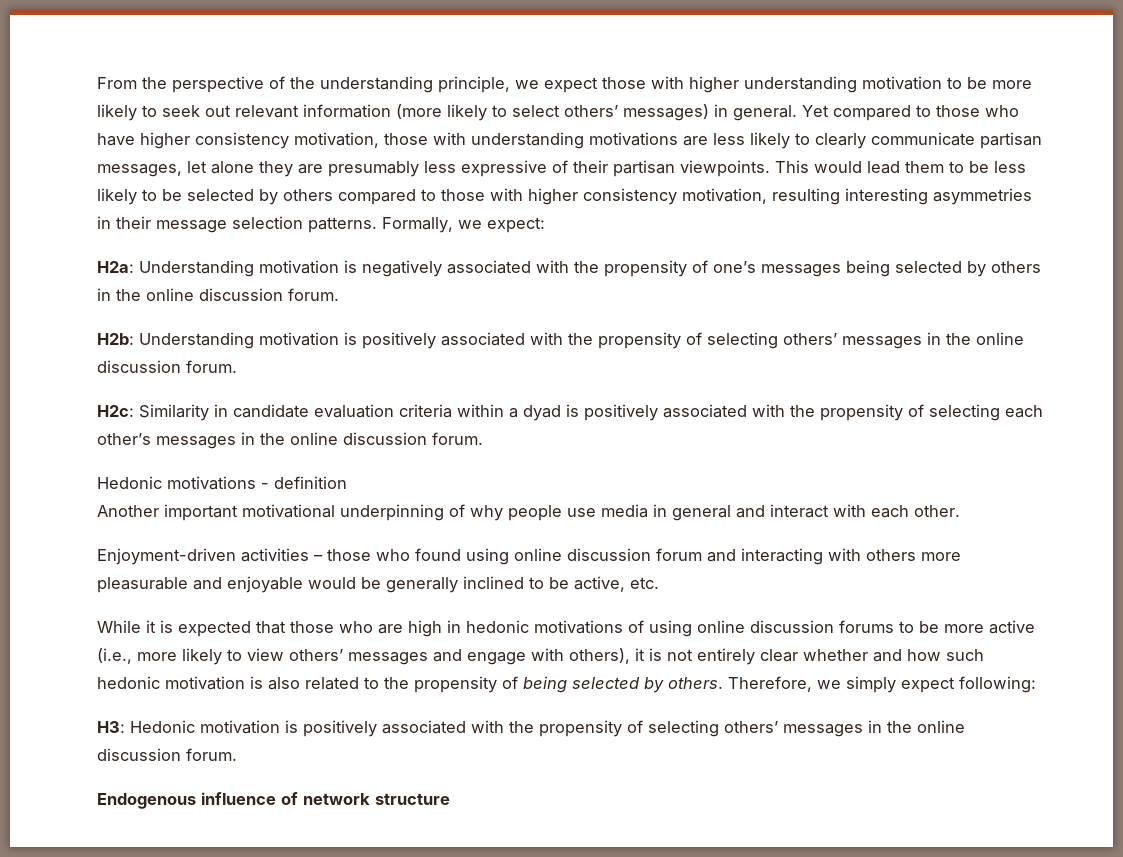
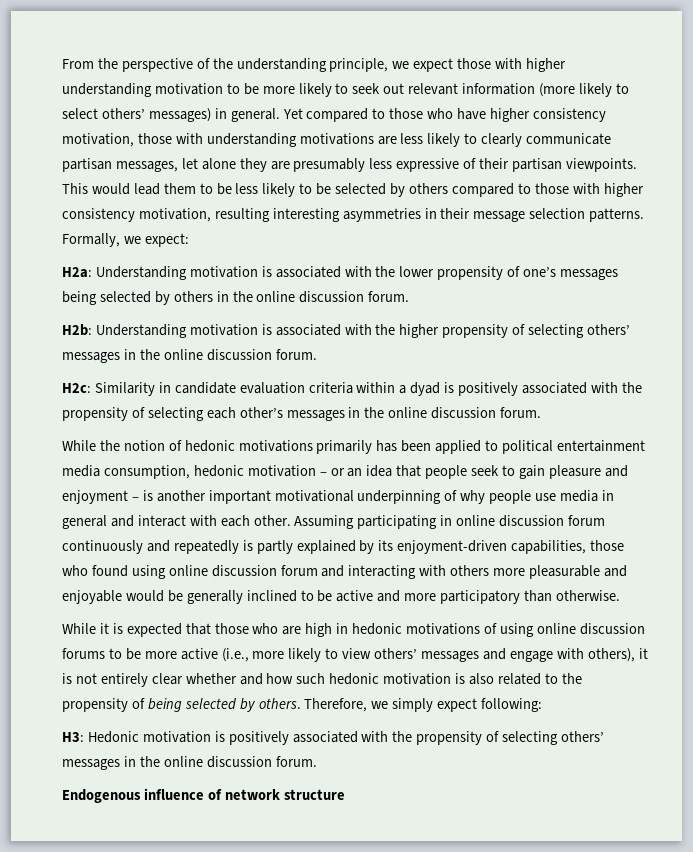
[362,260,599,277] negatively associated with the -> [275,266,435,278] associated with the lower
[362,332,593,349] positively associated with the -> [275,324,440,338] associated with the higher
[97,476,347,490] [97,505,159,517] Hedonic motivations - definition // Another -> [62,440,645,454] [62,465,628,479] [62,490,206,504] While the notion of hedonic motivations primarily has been applied to political entertainment media consumption, hedonic motivation – or an idea that people seek to gain pleasure and enjoyment – is another
[97,548,323,565] // Enjoyment-driven activities – -> [294,515,606,529] [62,540,587,554] Assuming participating in online discussion forum continuously and repeatedly is partly explained by its enjoyment-driven capabilities,
[574,576,659,592] active, etc. -> [336,590,620,604] active and more participatory than otherwise.

